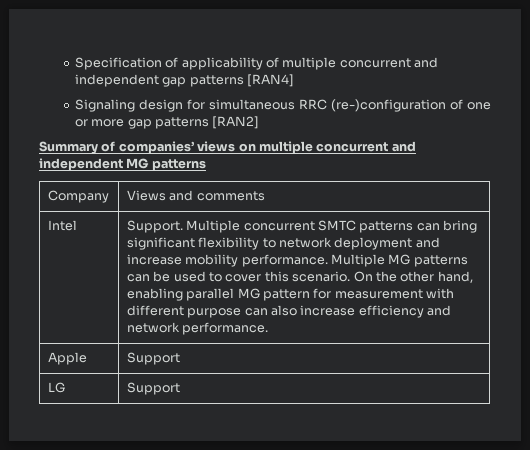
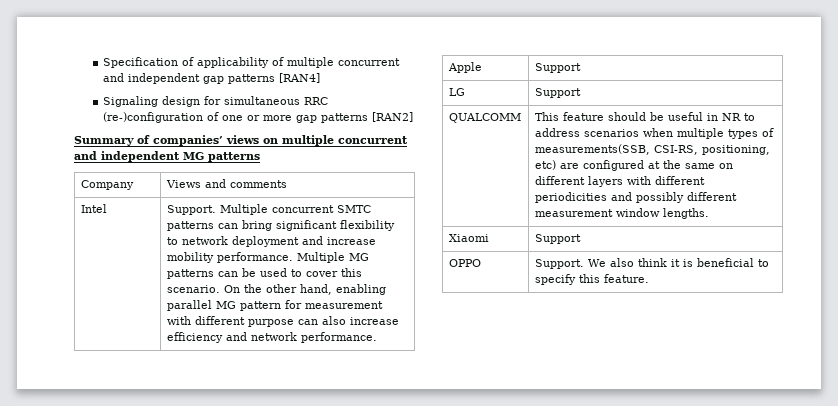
(180, 388) none -> [448,113,521,123] [534,112,755,121] [534,128,774,139] [534,144,770,155] [534,160,733,171] [534,176,705,187] [534,192,737,203] [534,208,709,219] [448,234,489,242] [534,234,581,244] [448,259,481,267] [534,258,769,269] [534,274,649,285] // QUALCOMM | This feature should be useful in NR to address scenarios when multiple types of measurements(SSB, CSI-RS, positioning, etc) are configured at the same on different layers with different periodicities and possibly different measurement window lengths. // Xiaomi | Support // OPPO | Support. We also think it is beneficial to specify this feature.

